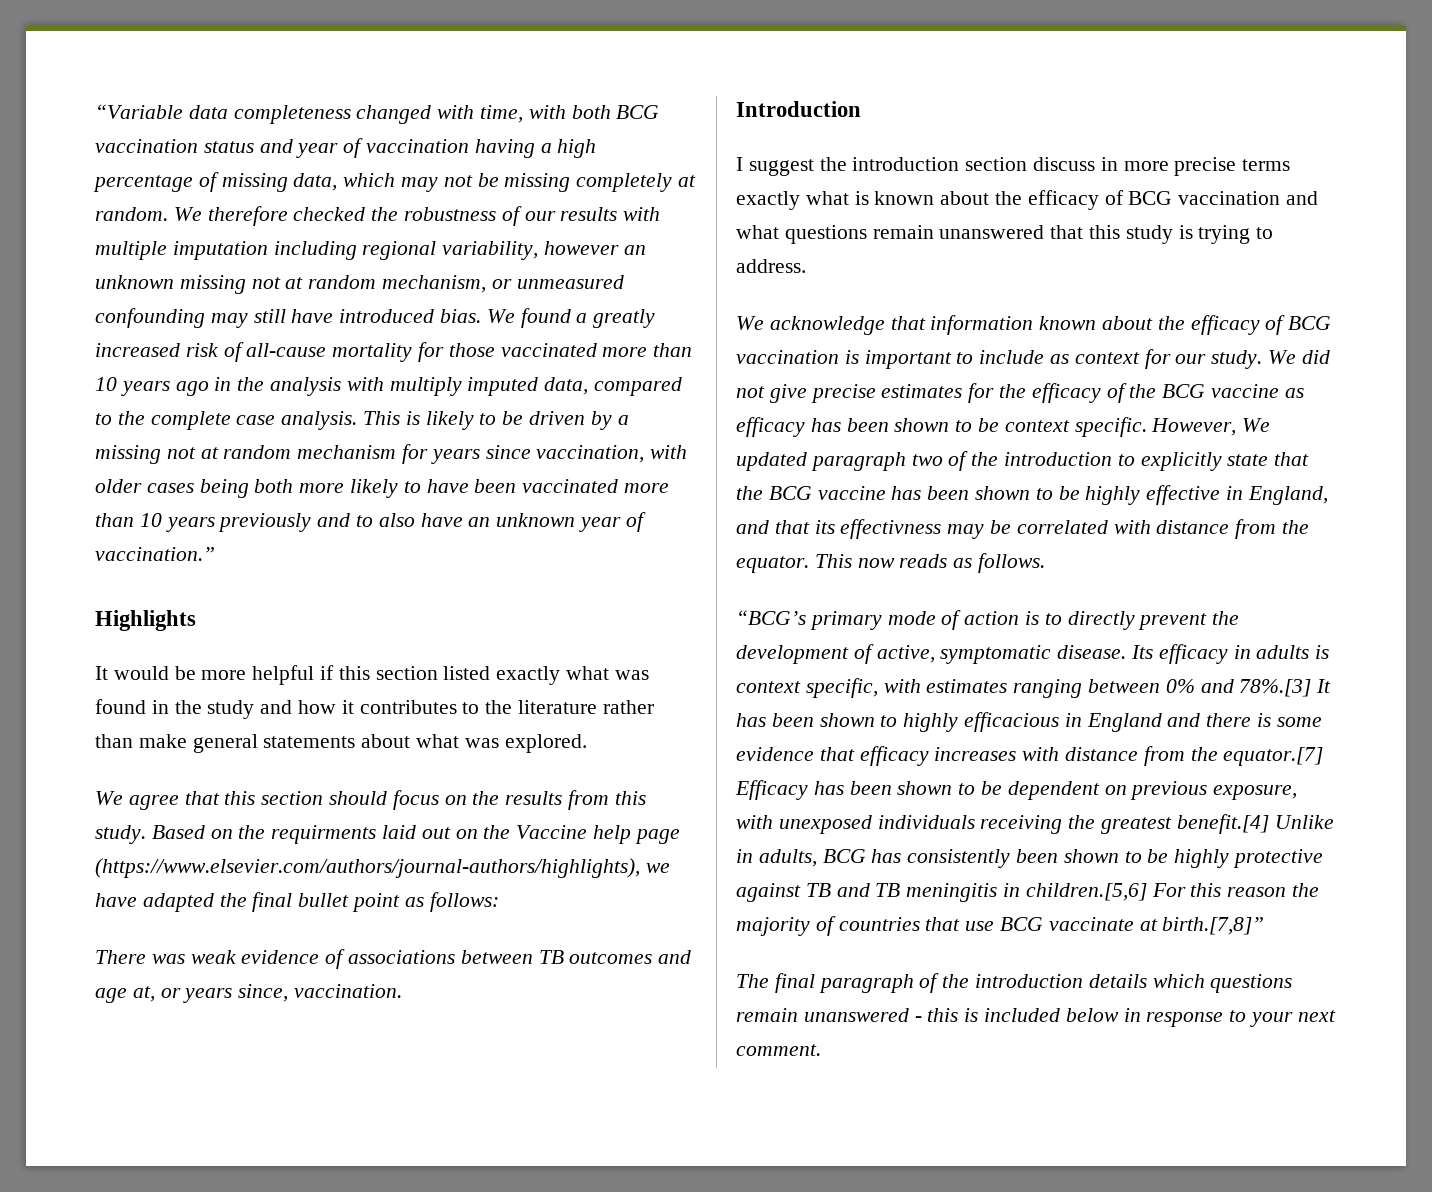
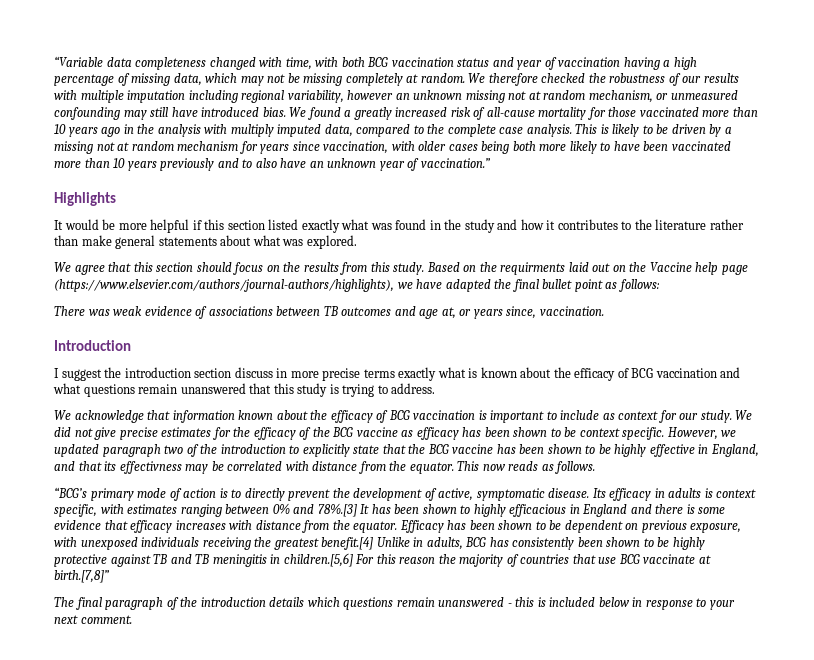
[1242,418,1271,432] We -> [721,430,737,437] we
[1223,747,1324,766] equator.[7] -> [353,521,398,533] equator.

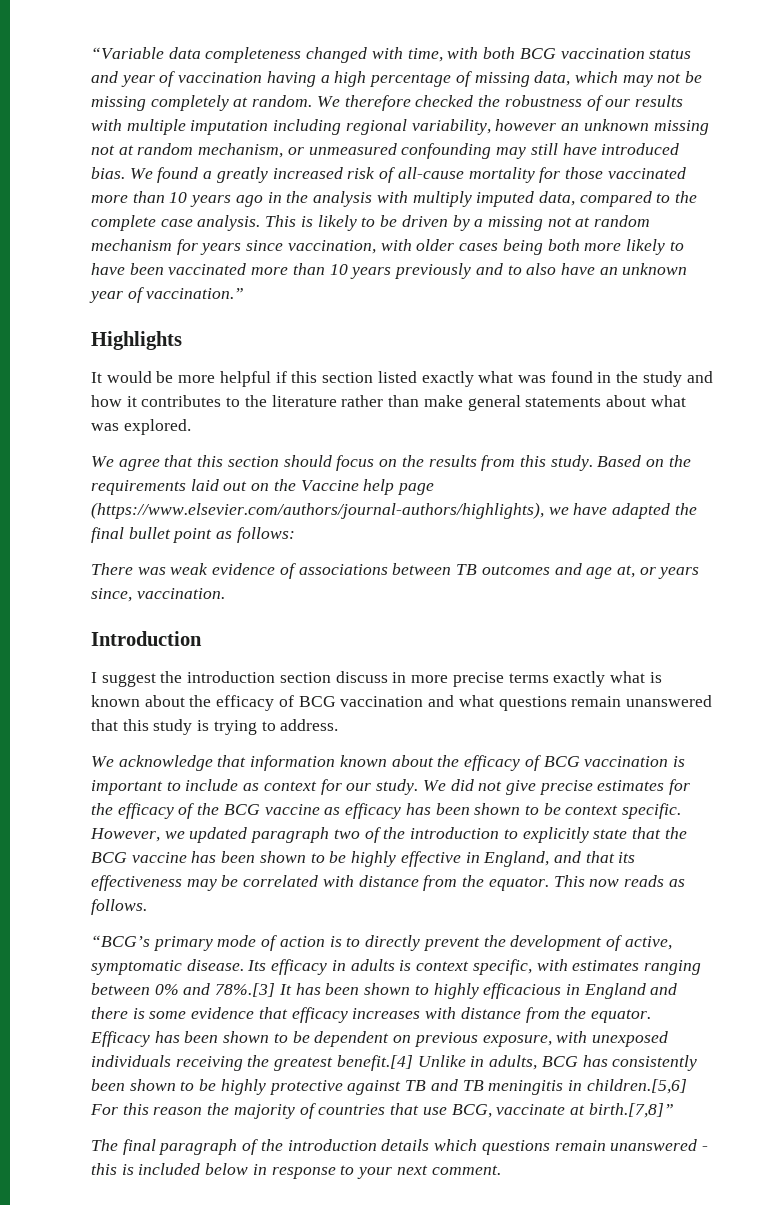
[500,262,566,275] requirments -> [91,480,186,495] requirements
[119,461,182,474] effectivness -> [91,875,182,891] effectiveness
[618,554,640,564] BCG -> [451,1104,492,1118] BCG,

